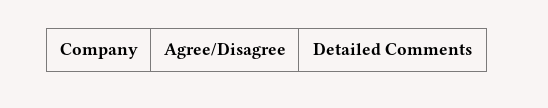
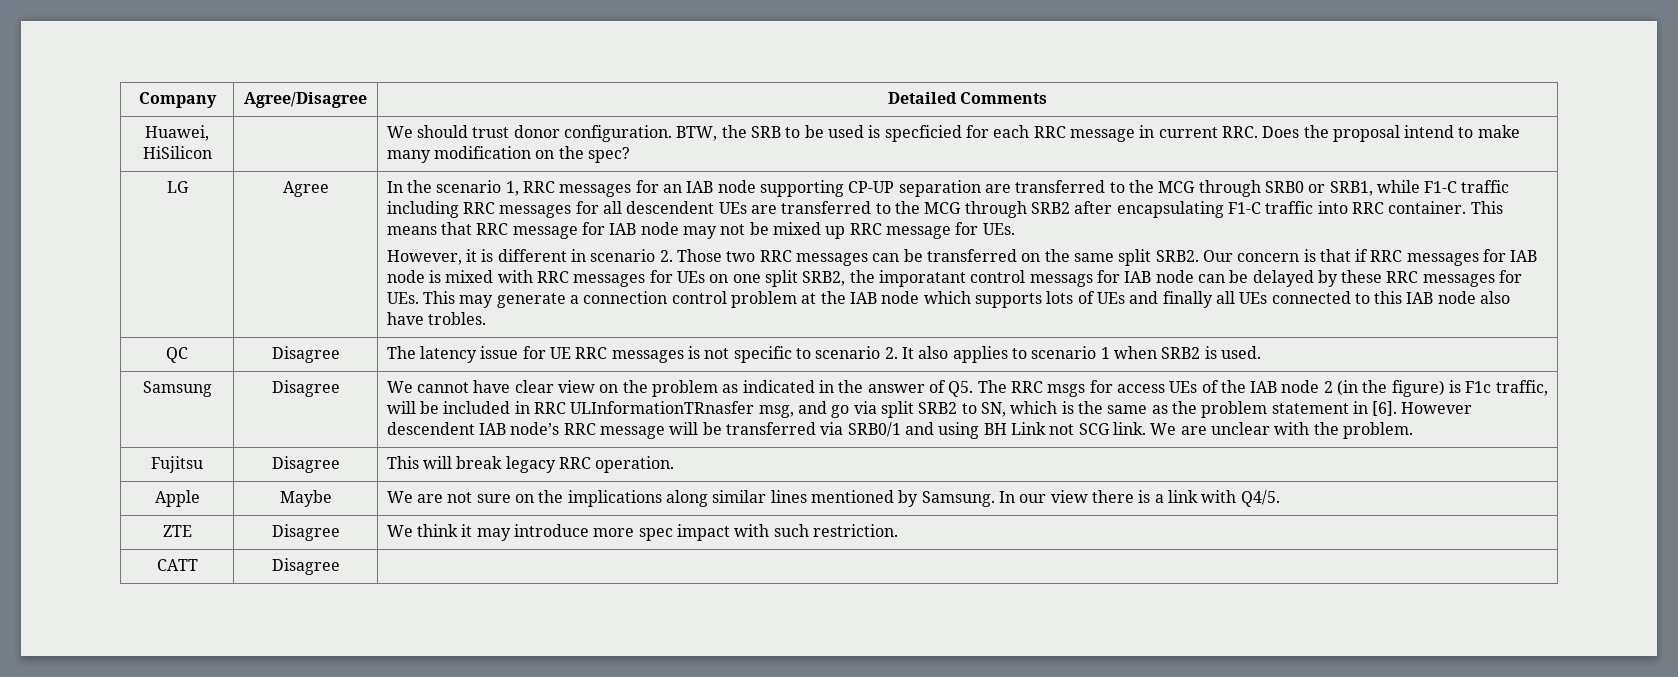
(473, 49) none -> [145,125,209,141] [142,146,212,159] [386,125,1520,142] [386,146,631,163] [166,181,189,193] [282,181,329,197] [386,180,1510,197] [386,201,1503,218] [386,222,1015,239] [386,249,1538,266] [386,270,1523,287] [386,291,1511,308] [386,312,487,325] [166,347,188,363] [271,346,340,363] [386,346,1261,363] [142,381,212,397] [271,380,340,397] [386,380,1548,397] [386,401,1473,418] [386,422,1413,439] [151,456,203,473] [271,456,340,473] [386,456,675,473] [154,490,200,507] [279,490,332,507] [386,490,1280,507] [162,525,192,537] [271,524,340,541] [386,524,898,541] [156,559,198,571] [271,558,340,575] // Huawei, HiSilicon | | We should trust donor configuration. BTW, the SRB to be used is specficied for each RRC message in current RRC. Does the proposal intend to make many modification on the spec? // LG | Agree | In the scenario 1, RRC messages for an IAB node supporting CP-UP separation are transferred to the MCG through SRB0 or SRB1, while F1-C traffic including RRC messages for all descendent UEs are transferred to the MCG through SRB2 after encapsulating F1-C traffic into RRC container. This means that RRC message for IAB node may not be mixed up RRC message for UEs. // However, it is different in scenario 2. Those two RRC messages can be transferred on the same split SRB2. Our concern is that if RRC messages for IAB node is mixed with RRC messages for UEs on one split SRB2, the imporatant control messags for IAB node can be delayed by these RRC messages for UEs. This may generate a connection control problem at the IAB node which supports lots of UEs and finally all UEs connected to this IAB node also have trobles. // QC | Disagree | The latency issue for UE RRC messages is not specific to scenario 2. It also applies to scenario 1 when SRB2 is used. // Samsung | Disagree | We cannot have clear view on the problem as indicated in the answer of Q5. The RRC msgs for access UEs of the IAB node 2 (in the figure) is F1c traffic, will be included in RRC ULInformationTRnasfer msg, and go via split SRB2 to SN, which is the same as the problem statement in [6]. However descendent IAB node’s RRC message will be transferred via SRB0/1 and using BH Link not SCG link. We are unclear with the problem. // Fujitsu | Disagree | This will break legacy RRC operation. // Apple | Maybe | We are not sure on the implications along similar lines mentioned by Samsung. In our view there is a link with Q4/5. // ZTE | Disagree | We think it may introduce more spec impact with such restriction. // CATT | Disagree |

